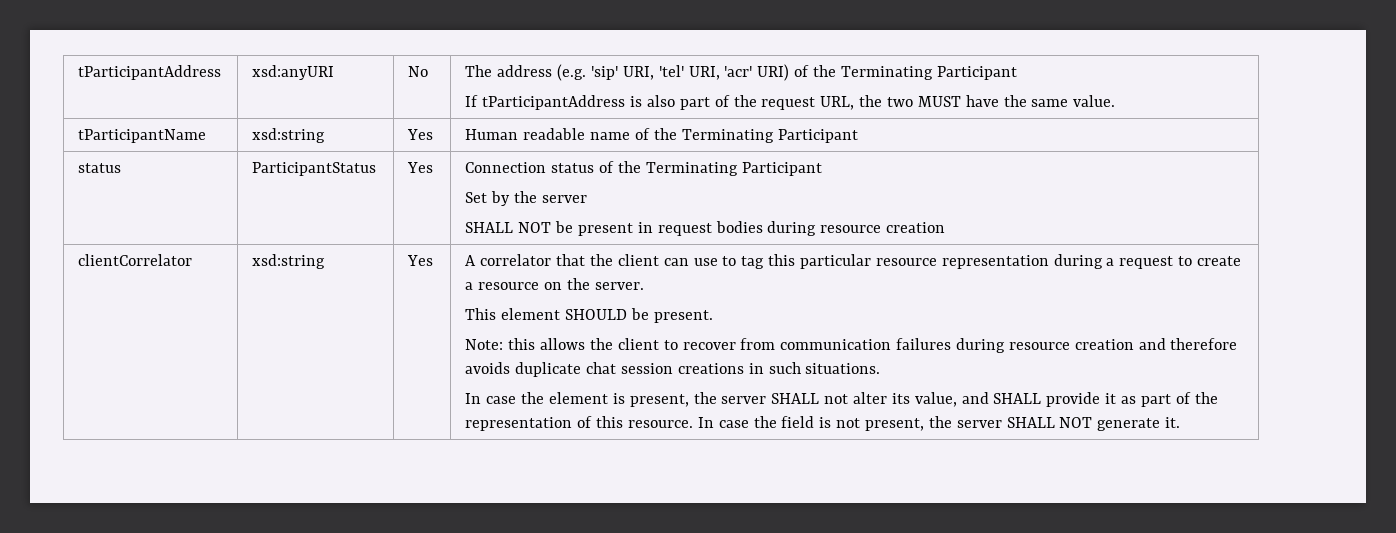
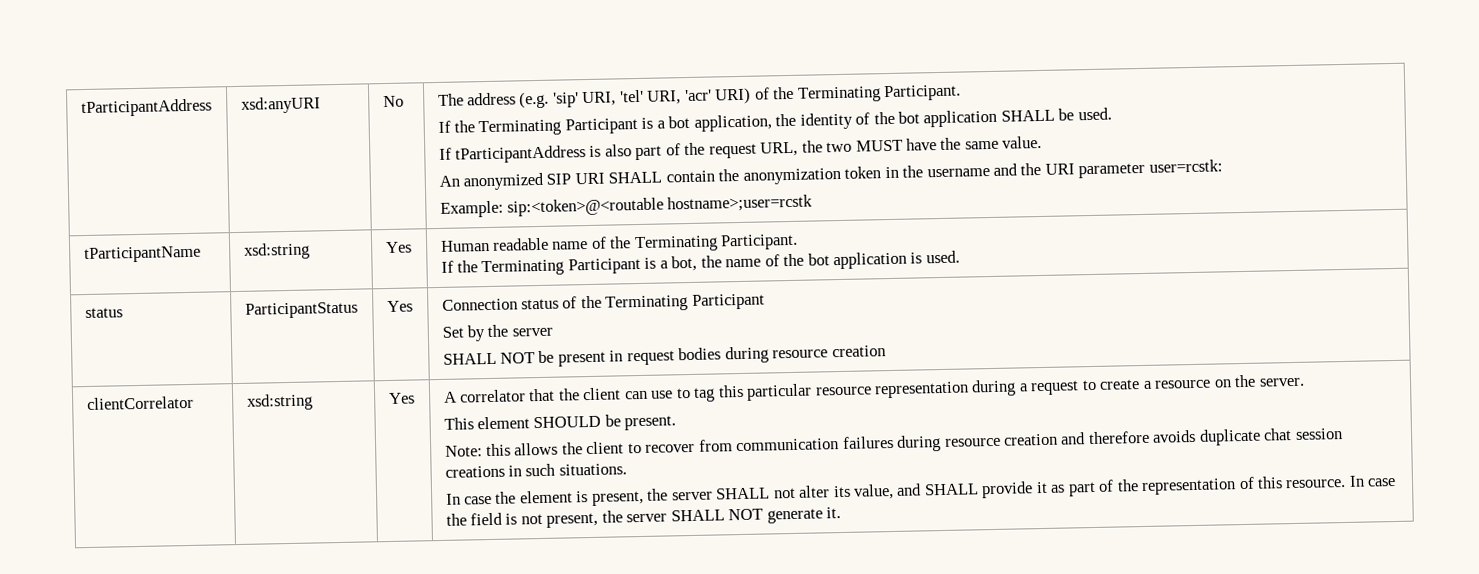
[936,66,1017,80] Participant -> [883,84,961,102] [437,107,1112,137] Participant. // If the Terminating Participant is a bot application, the identity of the bot application SHALL be used.
(1116, 101) none -> [438,159,1223,191] [439,194,814,218] // An anonymized SIP URI SHALL contain the anonymization token in the username and the URI parameter user=rcstk: // Example: sip:<token>@<routable hostname>;user=rcstk
[777,129,858,143] Participant -> [720,233,799,251] [440,250,960,277] Participant. // If the Terminating Participant is a bot, the name of the bot application is used.

